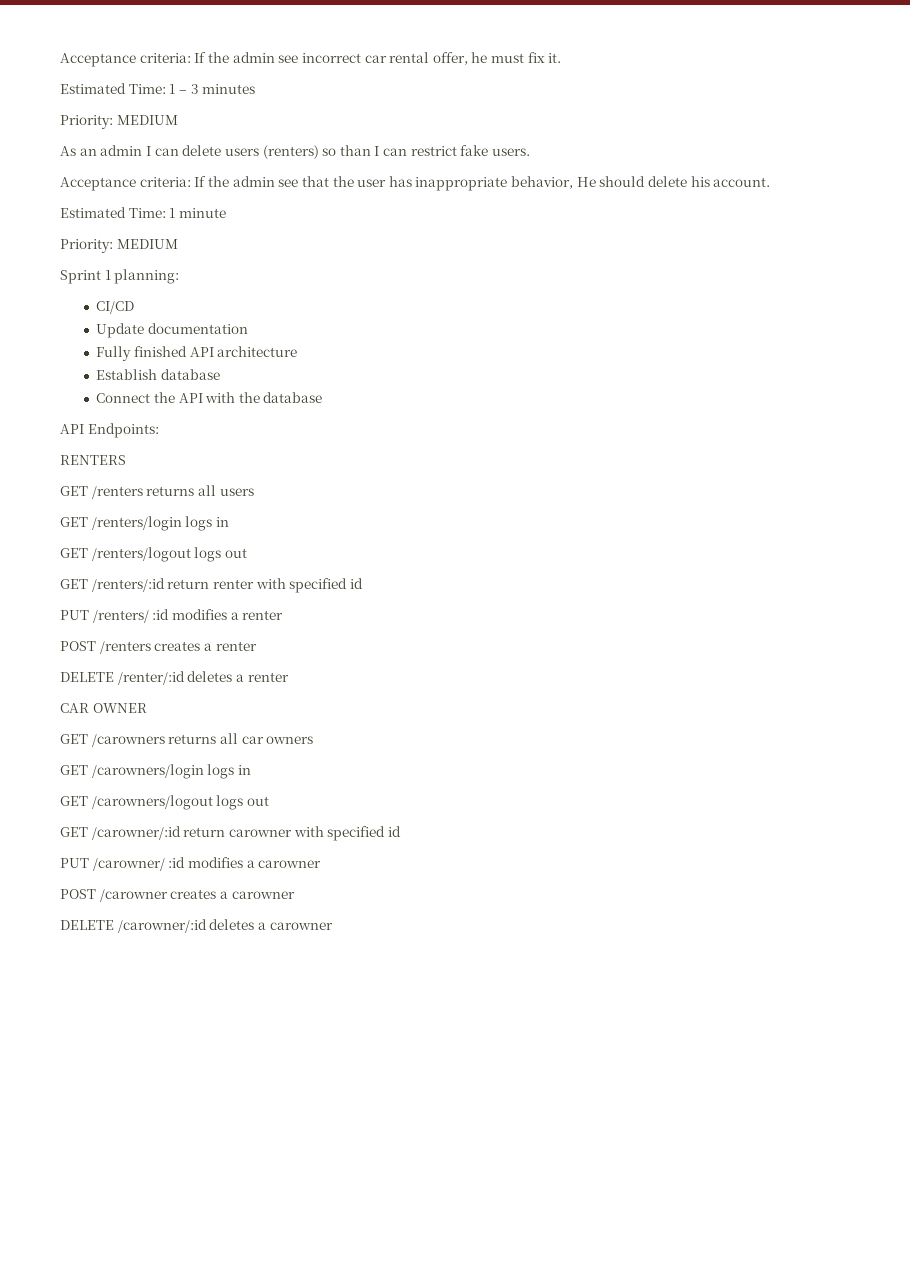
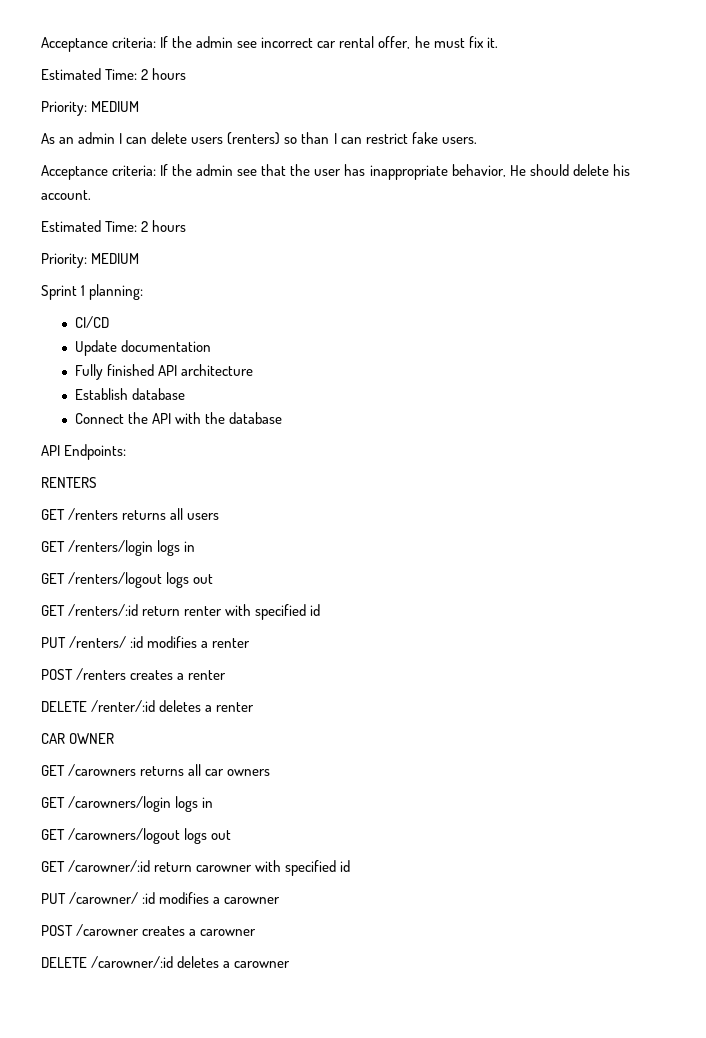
[169,84,256,94] 1 – 3 minutes -> [141,68,187,80] 2 hours
[169,208,226,218] 1 minute -> [141,220,187,232] 2 hours

